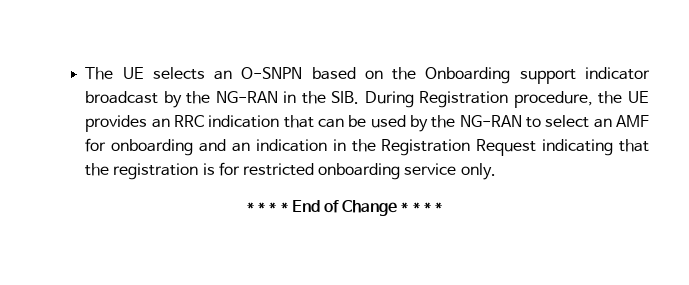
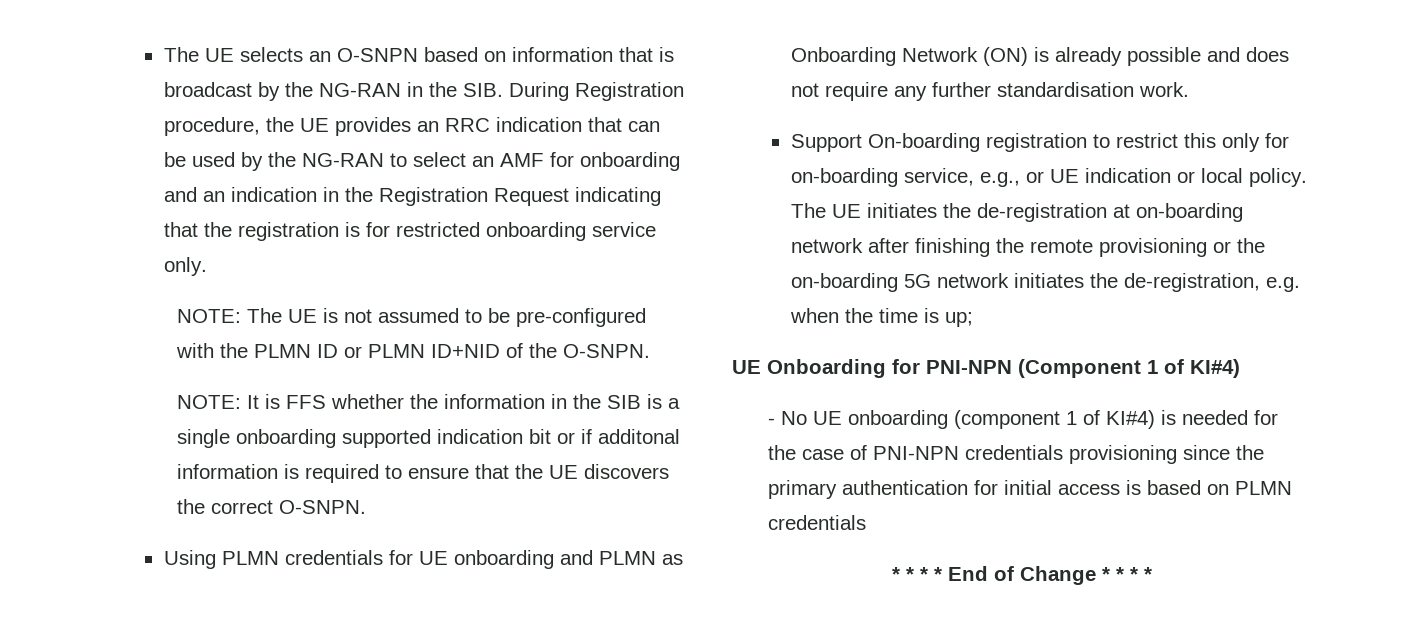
[392,67,651,84] the Onboarding support indicator -> [511,47,674,62] information that is
(496, 171) none -> [177,308,647,327] [176,343,651,358] [177,394,681,409] [177,429,681,448] [177,464,670,483] [177,499,367,514] [163,550,683,569] [790,47,1289,66] [790,82,1189,101] [790,133,1289,152] [790,168,1307,187] [790,203,1243,222] [790,238,1265,257] [790,273,1300,292] [789,308,973,327] [732,359,1240,378] [768,410,1279,429] [768,445,1265,464] [768,480,1293,499] [768,515,867,530] // NOTE: The UE is not assumed to be pre-configured with the PLMN ID or PLMN ID+NID of the O-SNPN. // NOTE: It is FFS whether the information in the SIB is a single onboarding supported indication bit or if additonal information is required to ensure that the UE discovers the correct O-SNPN. // Using PLMN credentials for UE onboarding and PLMN as Onboarding Network (ON) is already possible and does not require any further standardisation work. // Support On-boarding registration to restrict this only for on-boarding service, e.g., or UE indication or local policy. The UE initiates the de-registration at on-boarding network after finishing the remote provisioning or the on-boarding 5G network initiates the de-registration, e.g. when the time is up; // UE Onboarding for PNI-NPN (Component 1 of KI#4) // - No UE onboarding (component 1 of KI#4) is needed for the case of PNI-NPN credentials provisioning since the primary authentication for initial access is based on PLMN credentials

